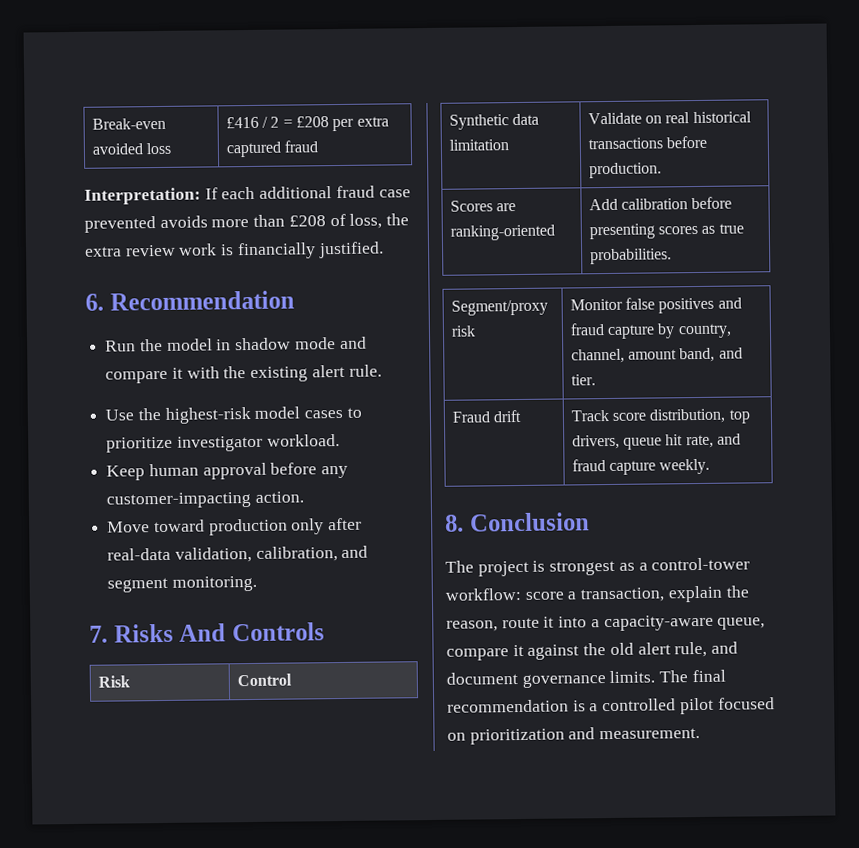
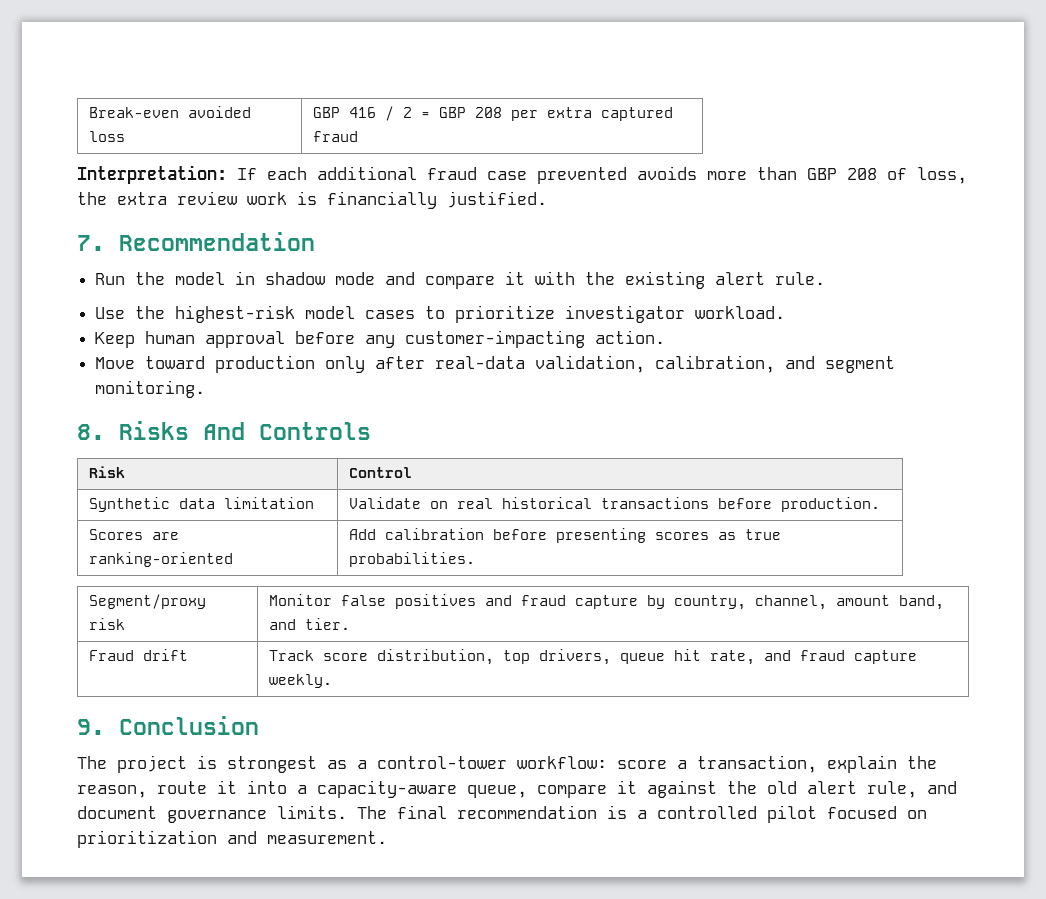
[225,116,259,129] £416 -> [312,107,376,118] GBP 416
[295,116,329,128] £208 -> [438,107,502,118] GBP 208
[288,215,326,227] £208 -> [807,168,877,180] GBP 208
[85,293,104,311] 6. -> [77,235,105,251] 7.
[89,625,108,643] 7. -> [77,424,105,440] 8.
[445,514,464,532] 8. -> [77,719,105,735] 9.

